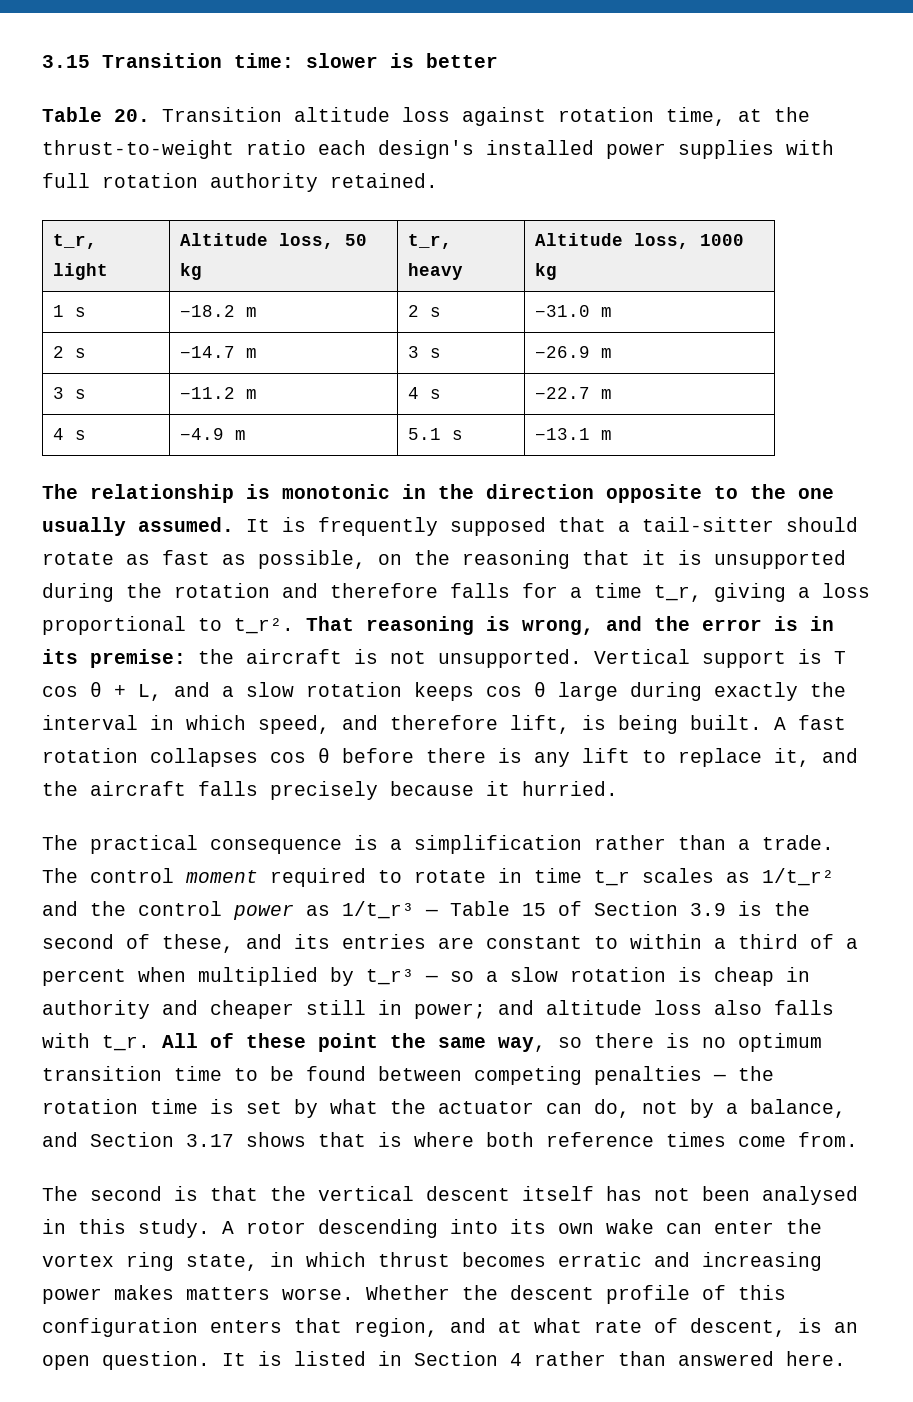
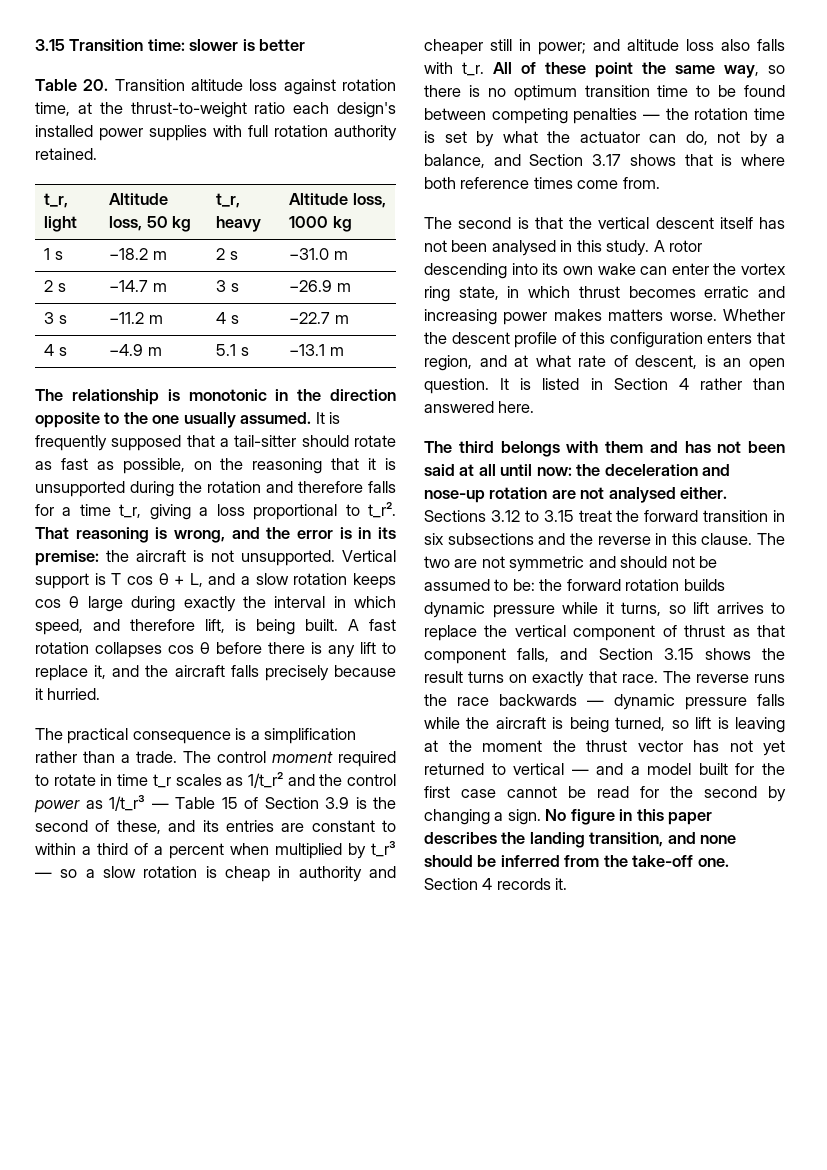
(846, 1358) none -> [424,441,785,457] [424,464,731,476] [424,487,728,503] [424,510,785,522] [424,533,785,545] [424,556,718,572] [424,579,725,591] [424,602,785,618] [424,625,785,641] [424,648,785,664] [424,671,785,687] [424,694,785,710] [424,717,786,733] [424,740,785,756] [424,763,785,775] [424,786,786,802] [424,809,713,825] [424,832,737,848] [424,855,729,867] [424,878,568,890] // The third belongs with them and has not been said at all until now: the deceleration and nose-up rotation are not analysed either. Sections 3.12 to 3.15 treat the forward transition in six subsections and the reverse in this clause. The two are not symmetric and should not be assumed to be: the forward rotation builds dynamic pressure while it turns, so lift arrives to replace the vertical component of thrust as that component falls, and Section 3.15 shows the result turns on exactly that race. The reverse runs the race backwards — dynamic pressure falls while the aircraft is being turned, so lift is leaving at the moment the thrust vector has not yet returned to vertical — and a model built for the first case cannot be read for the second by changing a sign. No figure in this paper describes the landing transition, and none should be inferred from the take-off one. Section 4 records it.

